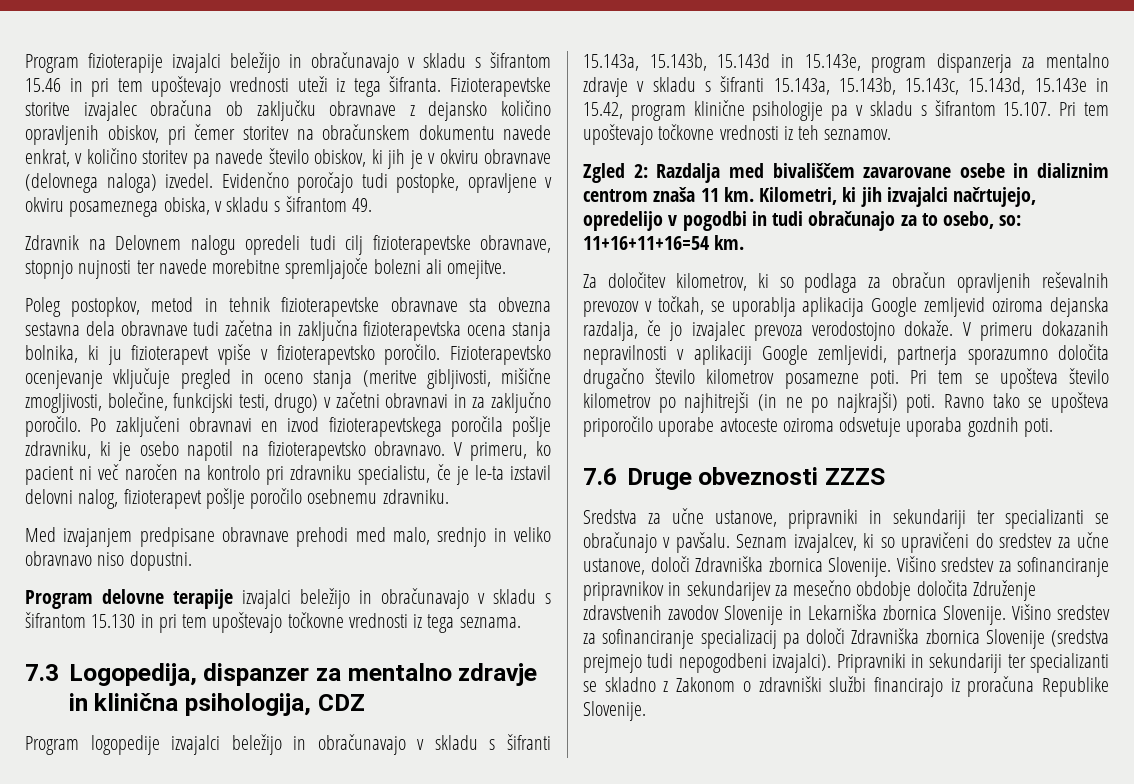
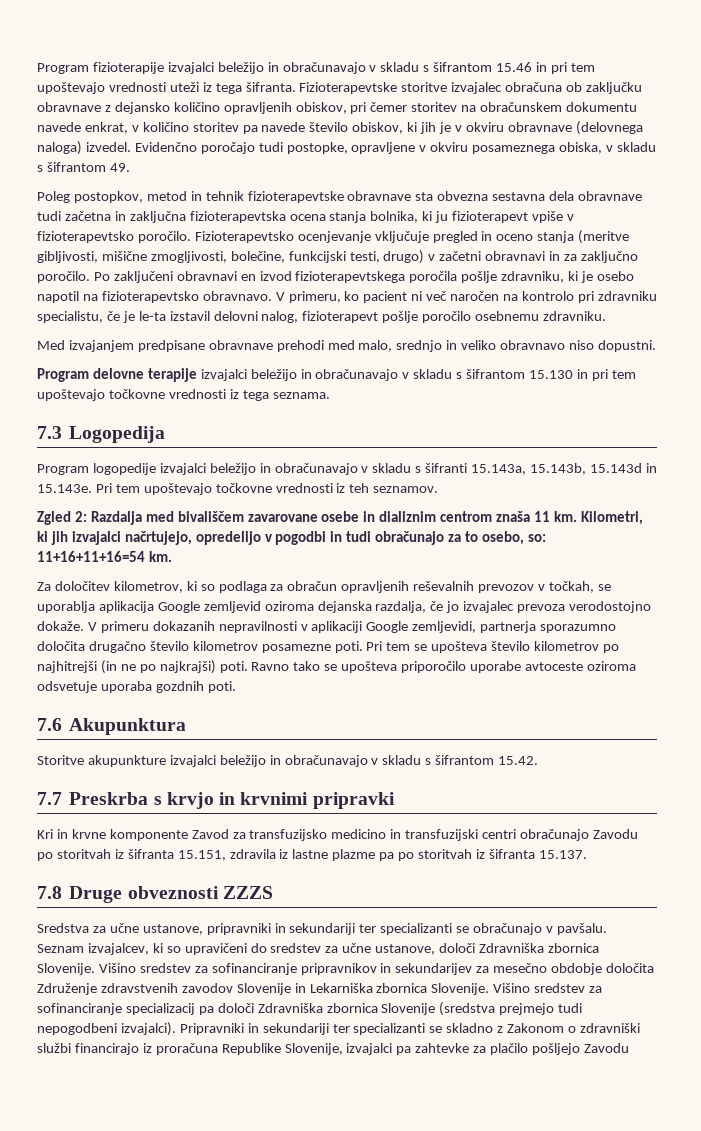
[25,235,551,255] [25,258,507,279] // Zdravnik na Delovnem nalogu opredeli tudi cilj fizioterapevtske obravnave, stopnjo nujnosti ter navede morebitne spremljajoče bolezni ali omejitve. -> (130, 167) none
[68,663,538,686] [68,693,365,716] Logopedija, dispanzer za mentalno zdravje in klinična psihologija, CDZ -> [69,426,166,443] Logopedija
[804,53,1109,73] [583,76,1109,97] [583,100,1052,121] 15.143e, program dispanzerja za mentalno zdravje v skladu s šifranti 15.143a, 15.143b, 15.143c, 15.143d, 15.143e in 15.42, program klinične psihologije pa v skladu s šifrantom 15.107. -> [37,484,92,493] 15.143e.
(617, 476) none -> [69,718,187,735] [37,755,539,767] [37,792,395,809] [37,829,638,841] [37,849,587,861] [37,886,62,899] Akupunktura // Storitve akupunkture izvajalci beležijo in obračunavajo v skladu s šifrantom 15.42. // 7.7 Preskrba s krvjo in krvnimi pripravki // Kri in krvne komponente Zavod za transfuzijsko medicino in transfuzijski centri obračunajo Zavodu po storitvah iz šifranta 15.151, zdravila iz lastne plazme pa po storitvah iz šifranta 15.137. // 7.8
[583,701,646,721] Slovenije. -> [284,1043,629,1055] Slovenije, izvajalci pa zahtevke za plačilo pošljejo Zavodu

